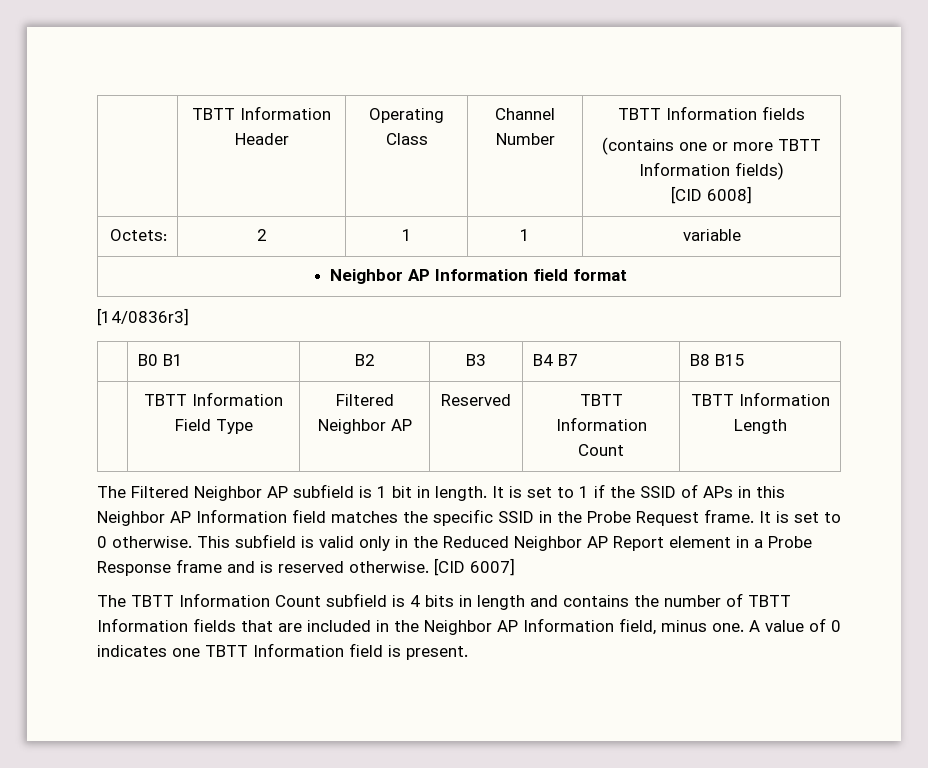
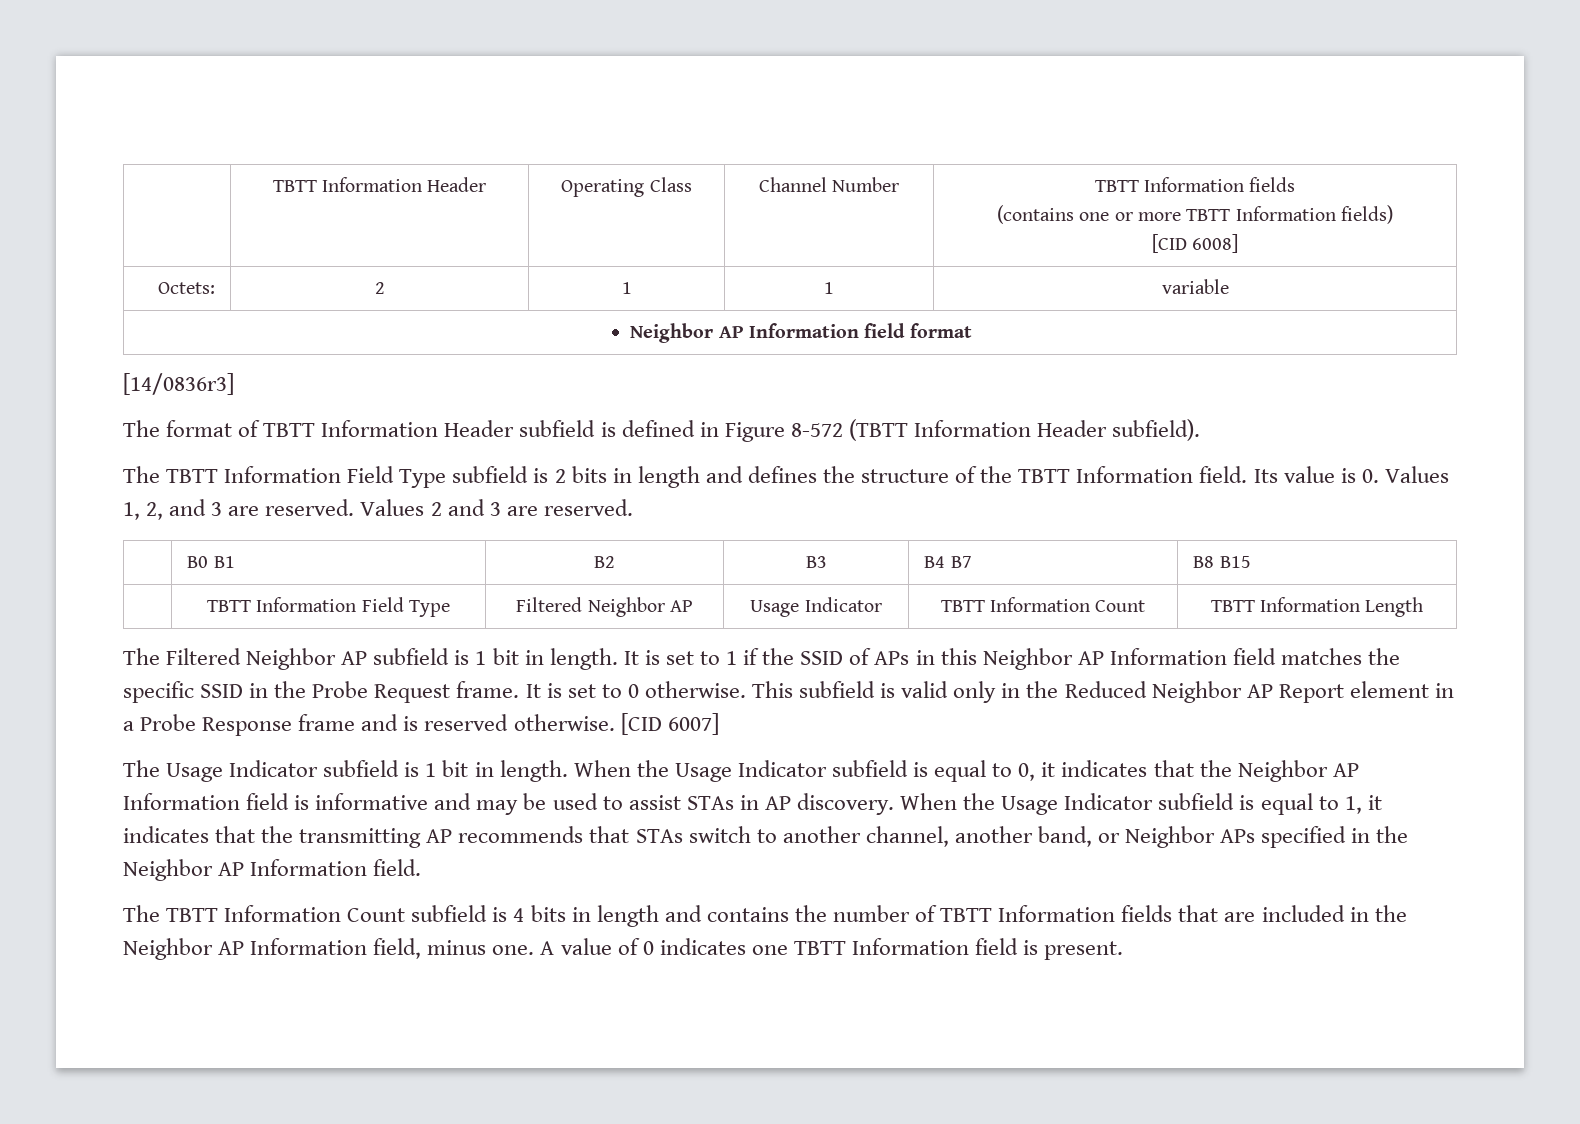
(189, 317) none -> [123,419,1201,442] [123,466,1449,488] [123,499,633,520] // The format of TBTT Information Header subfield is defined in Figure 8-572 (TBTT Information Header subfield). // The TBTT Information Field Type subfield is 2 bits in length and defines the structure of the TBTT Information field. Its value is 0. Values 1, 2, and 3 are reserved. Values 2 and 3 are reserved.
[441,394,511,406] Reserved -> [750,597,882,617] Usage Indicator
(515, 567) none -> [123,760,1359,782] [123,793,1382,815] [123,826,1409,848] [123,859,422,881] // The Usage Indicator subfield is 1 bit in length. When the Usage Indicator subfield is equal to 0, it indicates that the Neighbor AP Information field is informative and may be used to assist STAs in AP discovery. When the Usage Indicator subfield is equal to 1, it indicates that the transmitting AP recommends that STAs switch to another channel, another band, or Neighbor APs specified in the Neighbor AP Information field.

